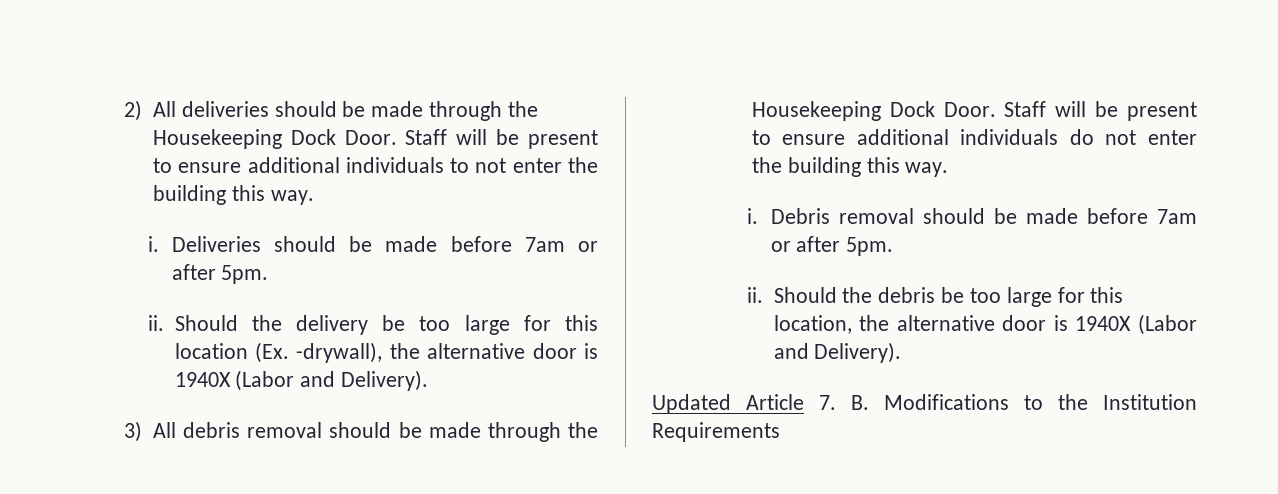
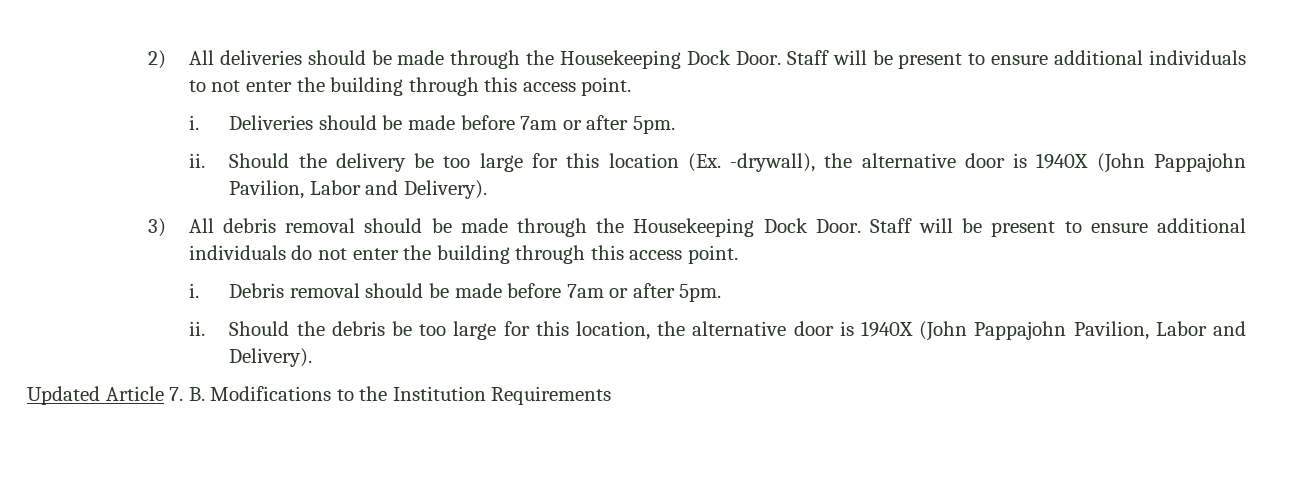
[231,185,314,205] this way. -> [408,77,632,96] through this access point.
[235,370,295,391] (Labor -> [1096,153,1247,173] [229,180,361,199] (John Pappajohn Pavilion, Labor
[866,157,949,177] this way. -> [515,245,738,264] through this access point.
[1138,314,1197,335] (Labor -> [919,321,1207,341] (John Pappajohn Pavilion, Labor

